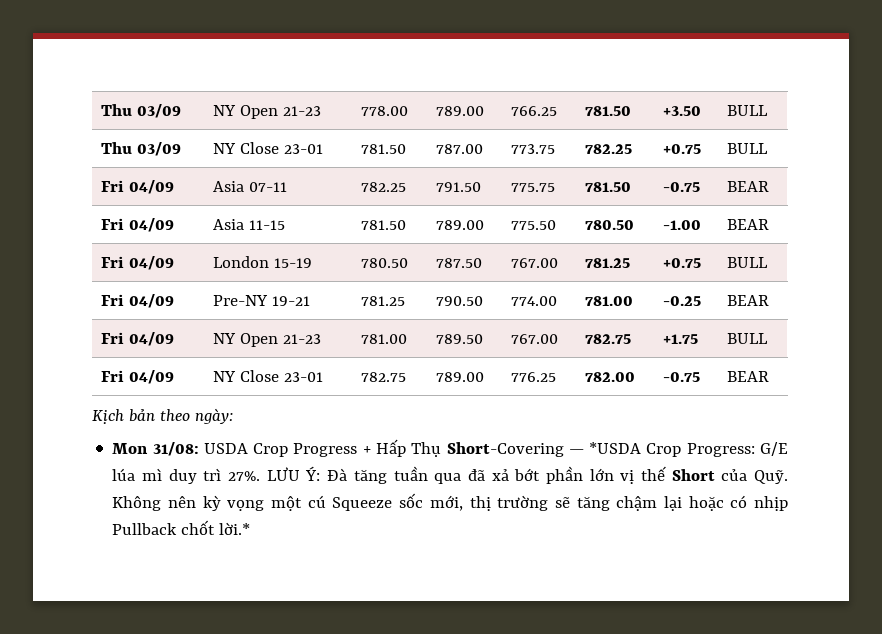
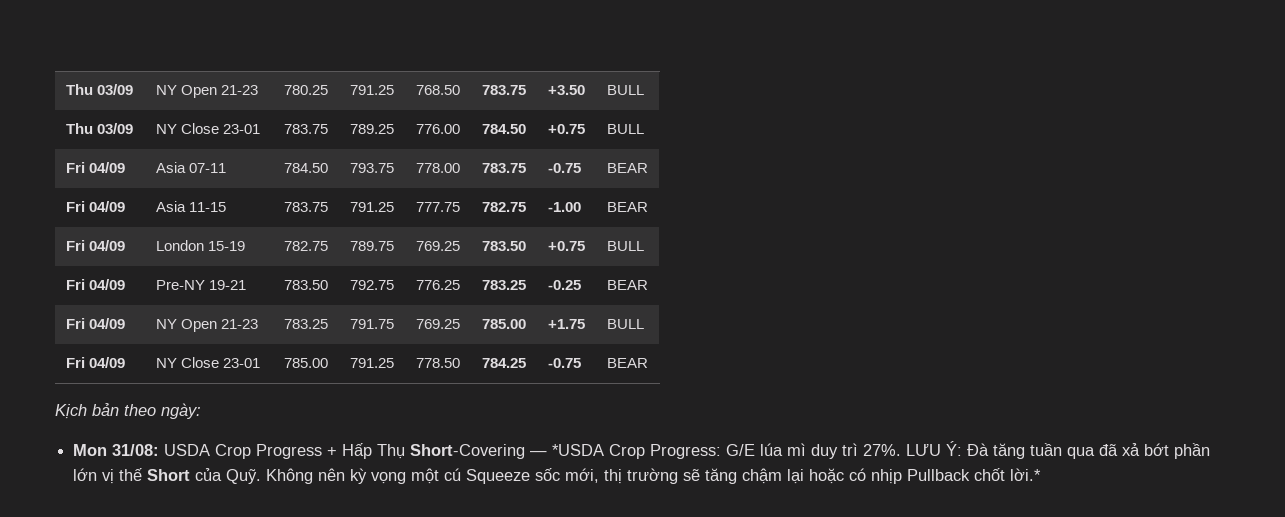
[361,106,409,116] [436,106,485,116] [511,106,558,116] [585,106,632,116] 778.00 | 789.00 | 766.25 | 781.50 -> [283,85,328,95] [349,85,394,95] [415,85,460,95] [481,85,526,95] 780.25 | 791.25 | 768.50 | 783.75
[361,144,407,154] [436,144,484,154] [511,144,556,154] [585,144,633,154] 781.50 | 787.00 | 773.75 | 782.25 -> [283,124,328,134] [349,124,394,134] [415,124,460,134] [481,124,526,134] 783.75 | 789.25 | 776.00 | 784.50
[361,182,407,192] [436,182,482,192] [511,183,556,192] [585,182,632,192] 782.25 | 791.50 | 775.75 | 781.50 -> [283,163,328,173] [349,163,394,173] [415,163,460,173] [481,163,526,173] 784.50 | 793.75 | 778.00 | 783.75
[361,220,407,230] [436,220,485,230] [511,220,557,230] [585,220,635,230] 781.50 | 789.00 | 775.50 | 780.50 -> [283,202,328,212] [349,202,394,212] [415,202,460,212] [481,202,526,212] 783.75 | 791.25 | 777.75 | 782.75
[361,258,409,268] [436,258,483,268] [511,258,559,268] [585,258,631,268] 780.50 | 787.50 | 767.00 | 781.25 -> [283,241,328,251] [349,241,394,251] [415,241,460,251] [481,241,526,251] 782.75 | 789.75 | 769.25 | 783.50
[361,296,406,306] [436,296,484,306] [511,296,558,306] [585,296,634,306] 781.25 | 790.50 | 774.00 | 781.00 -> [283,280,328,290] [349,280,394,290] [415,280,460,290] [481,280,526,290] 783.50 | 792.75 | 776.25 | 783.25
[361,334,408,344] [436,334,484,344] [511,334,559,344] [585,334,632,344] 781.00 | 789.50 | 767.00 | 782.75 -> [283,319,328,329] [349,319,394,329] [415,319,460,329] [481,319,526,329] 783.25 | 791.75 | 769.25 | 785.00
[361,372,407,382] [436,372,485,382] [511,372,557,382] [585,372,636,382] 782.75 | 789.00 | 776.25 | 782.00 -> [283,358,328,368] [349,358,394,368] [415,358,460,368] [481,358,526,368] 785.00 | 791.25 | 778.50 | 784.25

